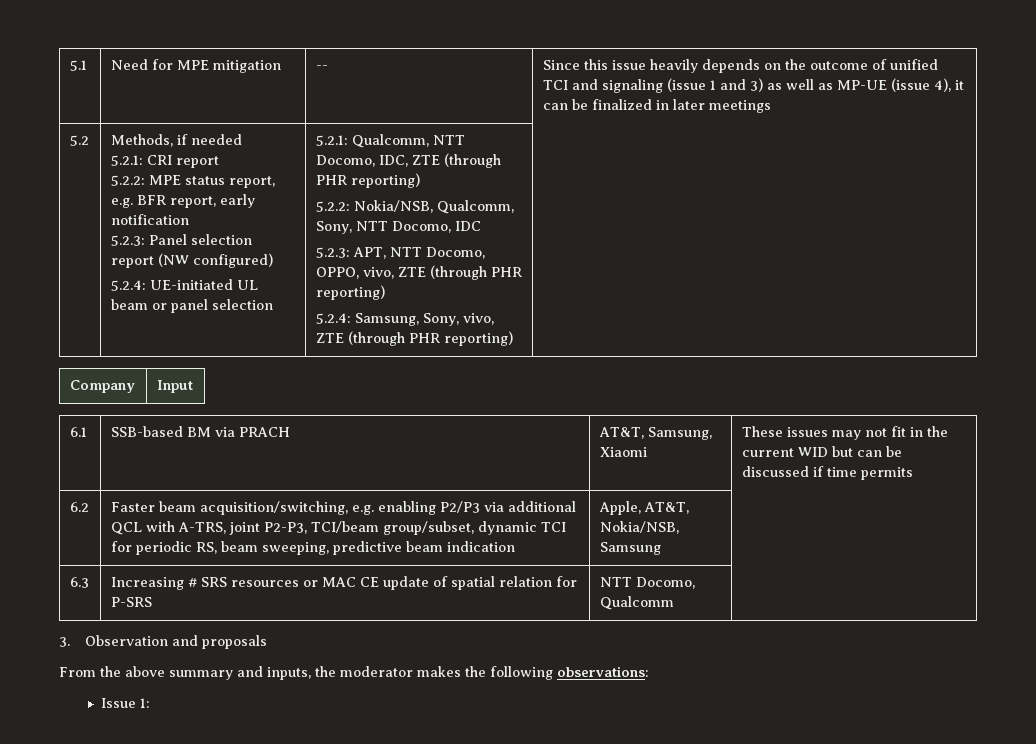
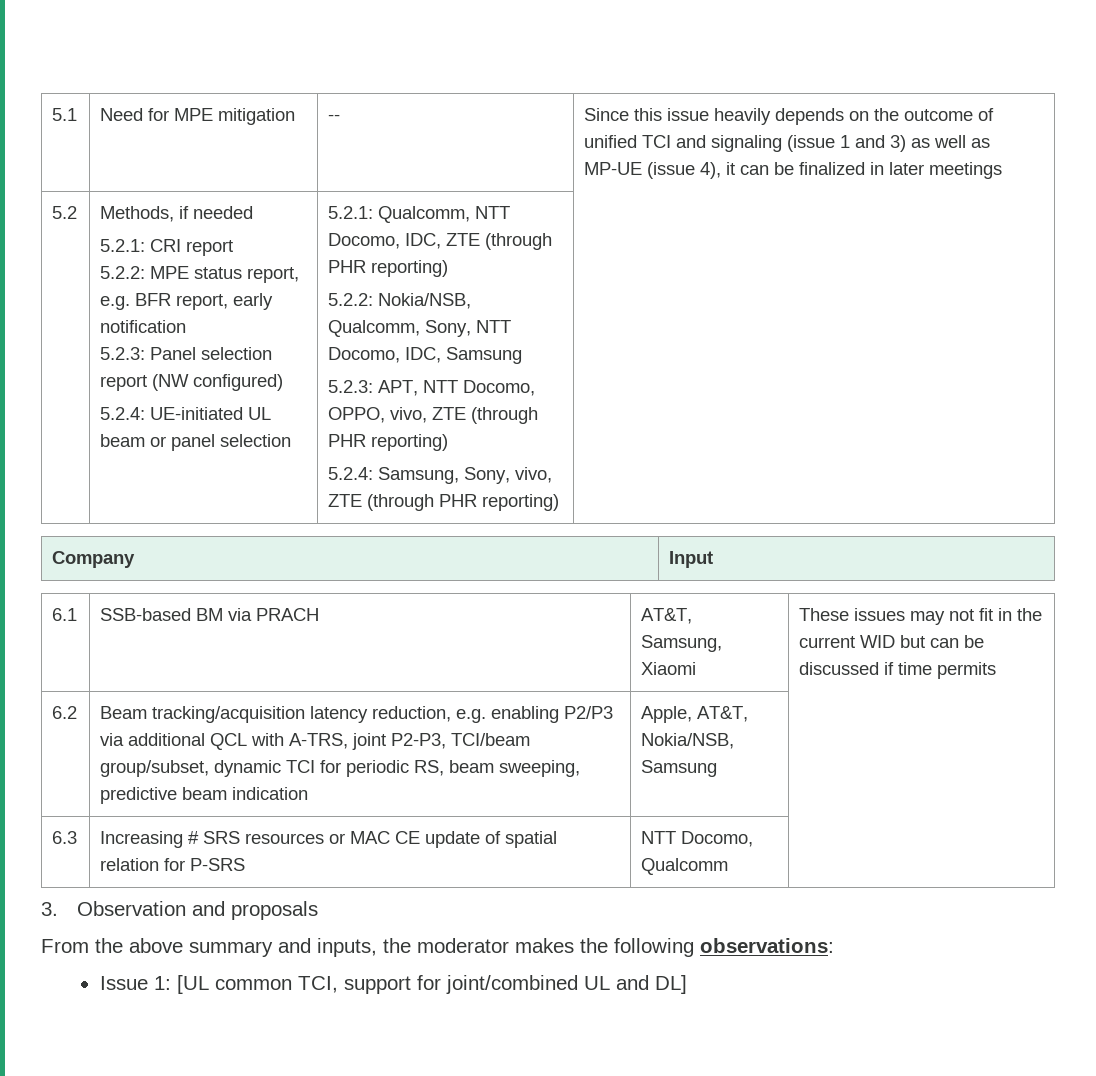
[454,221,481,231] IDC -> [405,347,523,364] IDC, Samsung
[110,501,348,515] Faster beam acquisition/switching, -> [100,706,452,723] Beam tracking/acquisition latency reduction,
(150, 703) none -> [176,975,687,994] [UL common TCI, support for joint/combined UL and DL]

